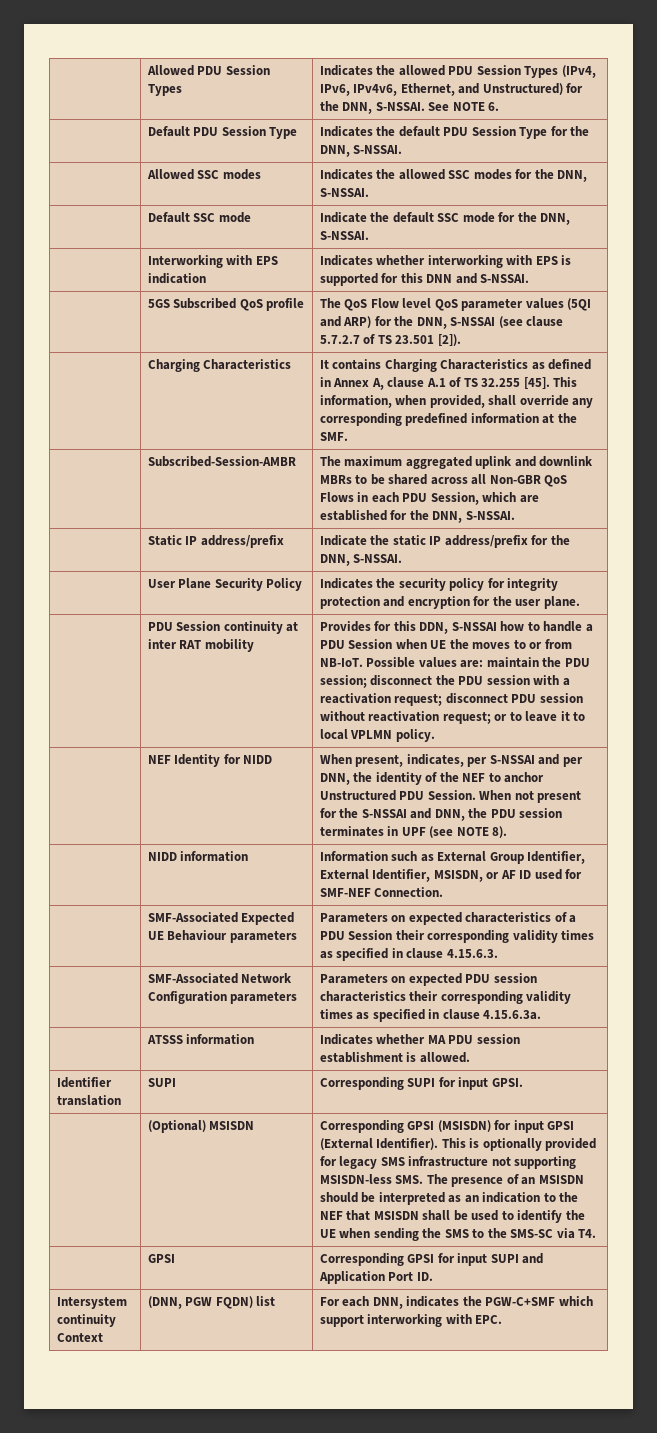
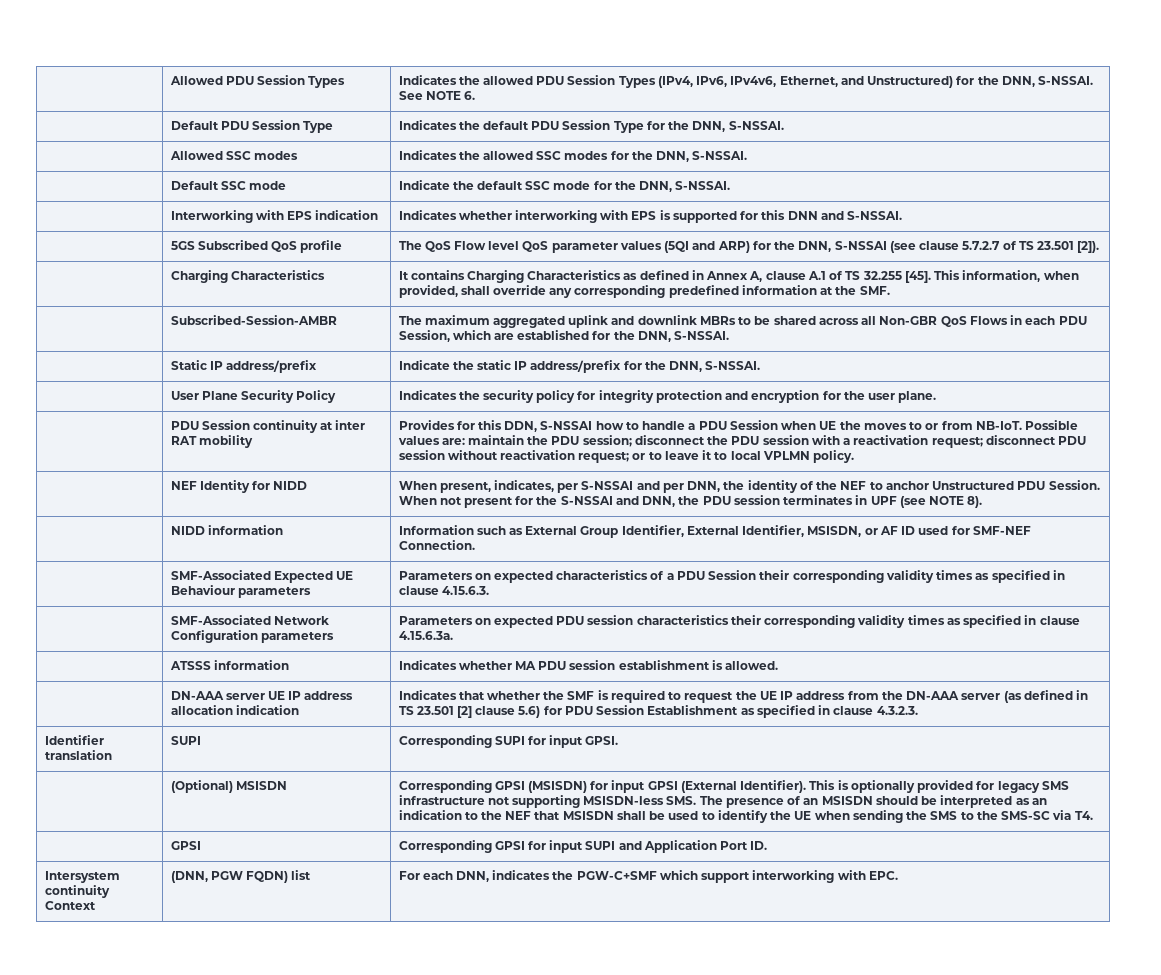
(470, 1057) none -> [170,691,354,700] [170,705,299,715] [398,690,1089,703] [398,705,918,718] // | DN-AAA server UE IP address allocation indication | Indicates that whether the SMF is required to request the UE IP address from the DN-AAA server (as defined in TS 23.501 [2] clause 5.6) for PDU Session Establishment as specified in clause 4.3.2.3.

